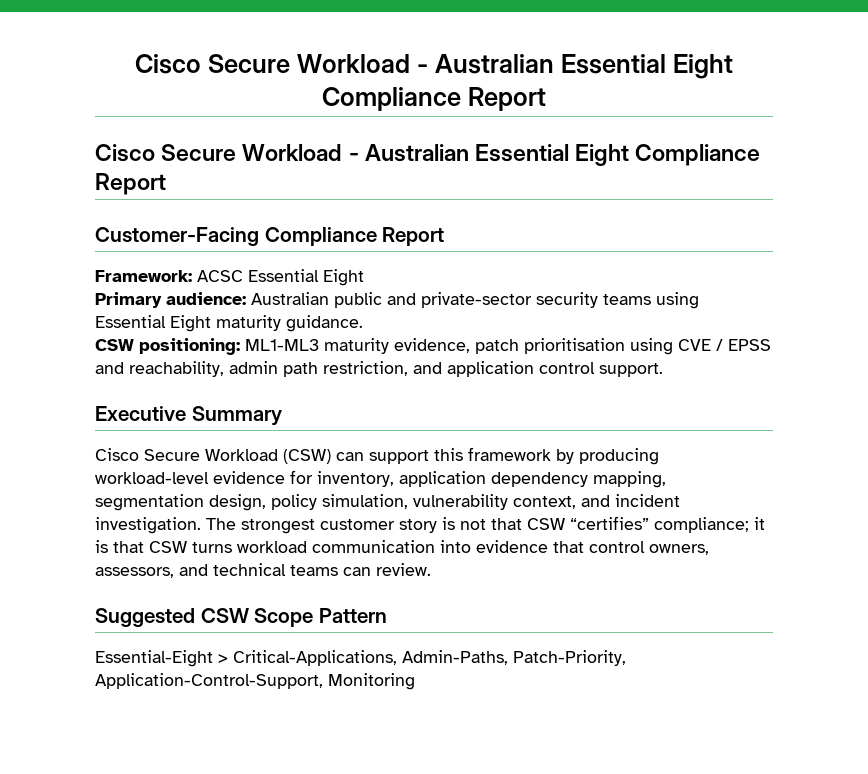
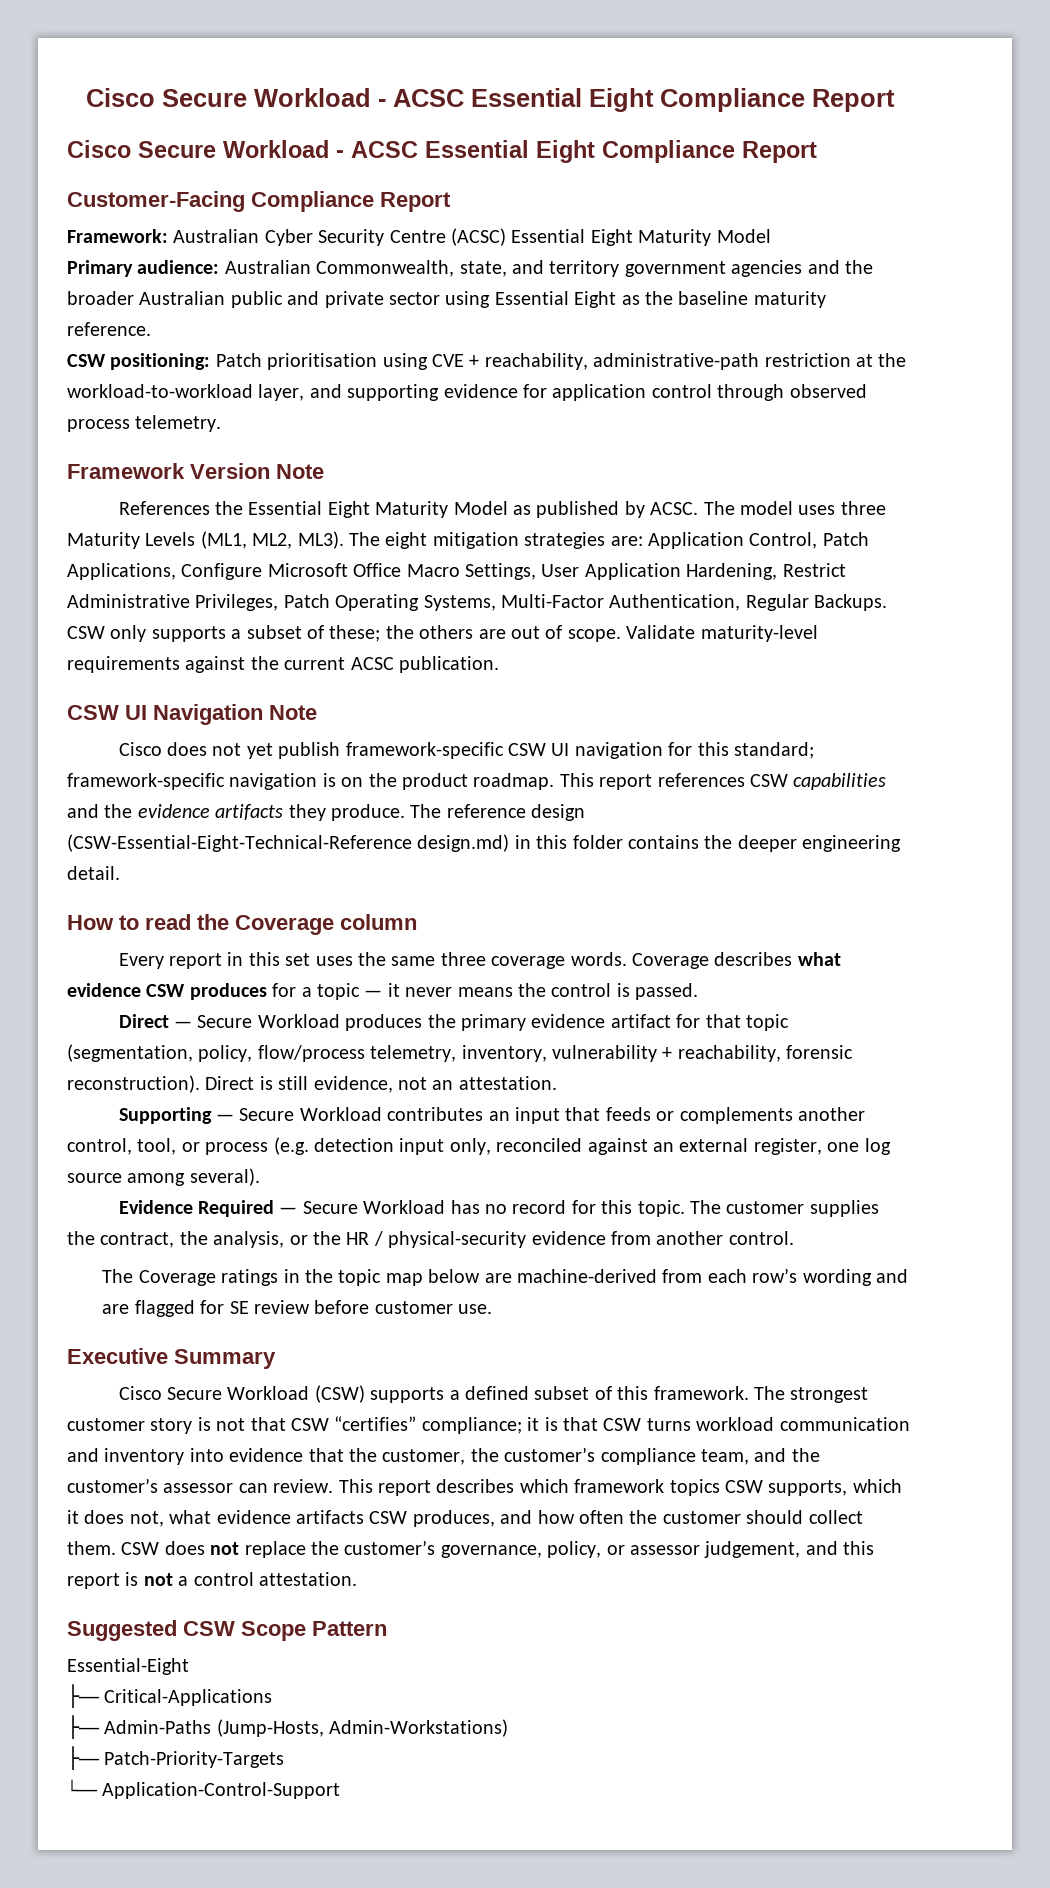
[135,54,554,74] Cisco Secure Workload - Australian -> [85,88,464,107] Cisco Secure Workload - ACSC
[364,144,469,162] Australian -> [351,141,418,158] ACSC
[197,269,364,286] ACSC Essential Eight -> [173,228,771,246] Australian Cyber Security Centre (ACSC) Essential Eight Maturity Model
[334,292,699,309] [95,315,363,332] [95,338,771,355] [95,361,663,377] public and private-sector security teams using Essential Eight maturity guidance. // CSW positioning: ML1-ML3 maturity evidence, patch prioritisation using CVE / EPSS and reachability, admin path restriction, and application control support. -> [316,260,873,277] [67,291,826,308] [67,322,151,336] [67,353,907,370] [67,384,867,401] [67,415,222,432] [67,463,324,479] [118,501,886,518] [67,531,869,549] [67,563,846,580] [67,594,888,611] [67,625,818,642] [67,656,499,673] [67,704,317,725] [118,742,814,759] [67,773,887,790] [67,804,586,821] [67,834,902,852] [67,866,120,880] [67,914,417,935] [118,952,841,969] [67,983,699,1000] [118,1014,789,1031] [67,1044,854,1062] [67,1075,557,1093] [118,1107,865,1124] [67,1137,891,1155] [67,1168,260,1186] [118,1200,879,1217] [67,1231,794,1248] [102,1268,909,1286] [102,1300,493,1317] Commonwealth, state, and territory government agencies and the broader Australian public and private sector using Essential Eight as the baseline maturity reference. // CSW positioning: Patch prioritisation using CVE + reachability, administrative-path restriction at the workload-to-workload layer, and supporting evidence for application control through observed process telemetry. // Framework Version Note // References the Essential Eight Maturity Model as published by ACSC. The model uses three Maturity Levels (ML1, ML2, ML3). The eight mitigation strategies are: Application Control, Patch Applications, Configure Microsoft Office Macro Settings, User Application Hardening, Restrict Administrative Privileges, Patch Operating Systems, Multi-Factor Authentication, Regular Backups. CSW only supports a subset of these; the others are out of scope. Validate maturity-level requirements against the current ACSC publication. // CSW UI Navigation Note // Cisco does not yet publish framework-specific CSW UI navigation for this standard; framework-specific navigation is on the product roadmap. This report references CSW capabilities and the evidence artifacts they produce. The reference design (CSW-Essential-Eight-Technical-Reference design.md) in this folder contains the deeper engineering detail. // How to read the Coverage column // Every report in this set uses the same three coverage words. Coverage describes what evidence CSW produces for a topic — it never means the control is passed. // Direct — Secure Workload produces the primary evidence artifact for that topic (segmentation, policy, flow/process telemetry, inventory, vulnerability + reachability, forensic reconstruction). Direct is still evidence, not an attestation. // Supporting — Secure Workload contributes an input that feeds or complements another control, tool, or process (e.g. detection input only, reconciled against an external register, one log source among several). // Evidence Required — Secure Workload has no record for this topic. The customer supplies the contract, the analysis, or the HR / physical-security evidence from another control. // The Coverage ratings in the topic map below are machine-derived from each row’s wording and are flagged for SE review before customer use.
[336,447,659,465] [95,470,666,488] [95,494,680,511] [95,517,201,534] can support this framework by producing workload-level evidence for inventory, application dependency mapping, segmentation design, policy simulation, vulnerability context, and incident investigation. -> [370,1386,749,1403] supports a defined subset of this framework.
(435, 546) none -> [67,1448,185,1465] and inventory
[589,541,709,555] [95,563,431,578] control owners, assessors, and technical teams can review. -> [349,1447,820,1465] [67,1478,902,1496] [67,1510,863,1527] [67,1540,875,1558] [67,1572,357,1589] the customer, the customer’s compliance team, and the customer’s assessor can review. This report describes which framework topics CSW supports, which it does not, what evidence artifacts CSW produces, and how often the customer should collect them. CSW does not replace the customer’s governance, policy, or assessor judgement, and this report is not a control attestation.
[218,650,626,666] [95,673,415,690] > Critical-Applications, Admin-Paths, Patch-Priority, Application-Control-Support, Monitoring -> [67,1684,273,1708] [67,1715,509,1739] [67,1746,285,1770] [67,1779,341,1799] // ├── Critical-Applications // ├── Admin-Paths (Jump-Hosts, Admin-Workstations) // ├── Patch-Priority-Targets // └── Application-Control-Support

